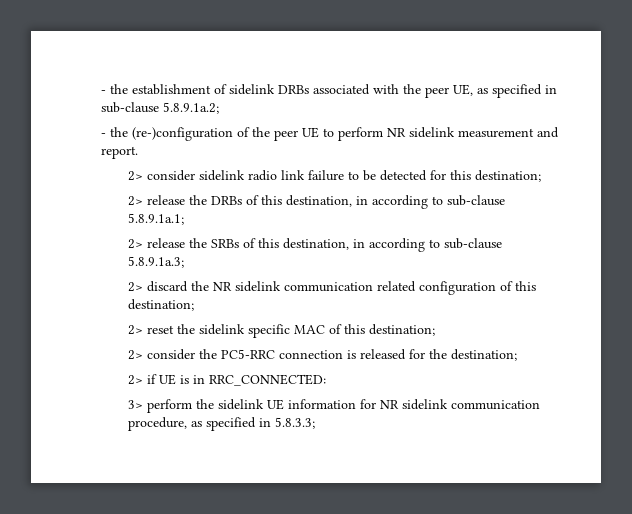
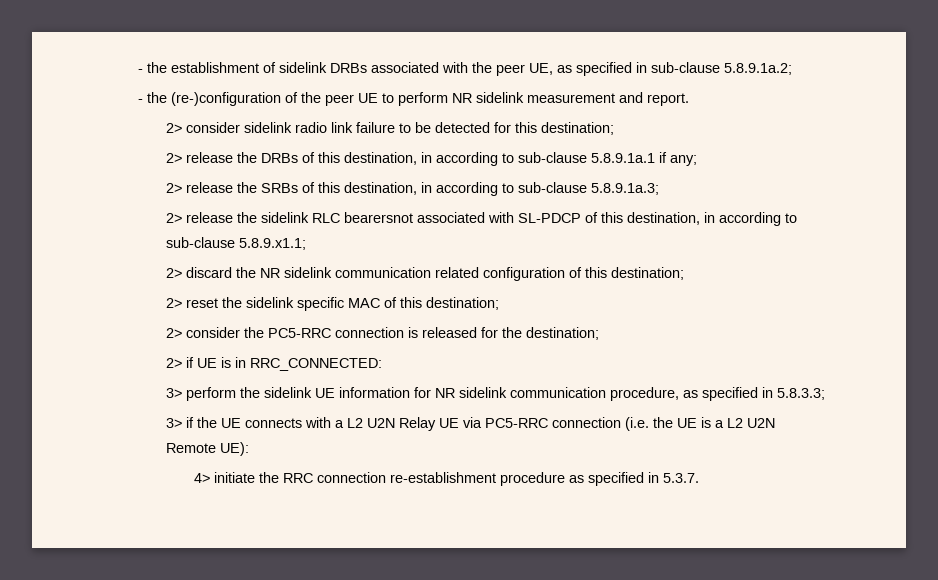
[128,213,185,225] 5.8.9.1a.1; -> [590,152,697,166] 5.8.9.1a.1 if any;
(185, 262) none -> [165,212,797,226] [165,237,306,250] // 2> release the sidelink RLC bearersnot associated with SL-PDCP of this destination, in according to sub-clause 5.8.9.x1.1;
(316, 423) none -> [165,417,775,431] [165,442,249,456] [193,472,699,486] // 3> if the UE connects with a L2 U2N Relay UE via PC5-RRC connection (i.e. the UE is a L2 U2N Remote UE): // 4> initiate the RRC connection re-establishment procedure as specified in 5.3.7.

